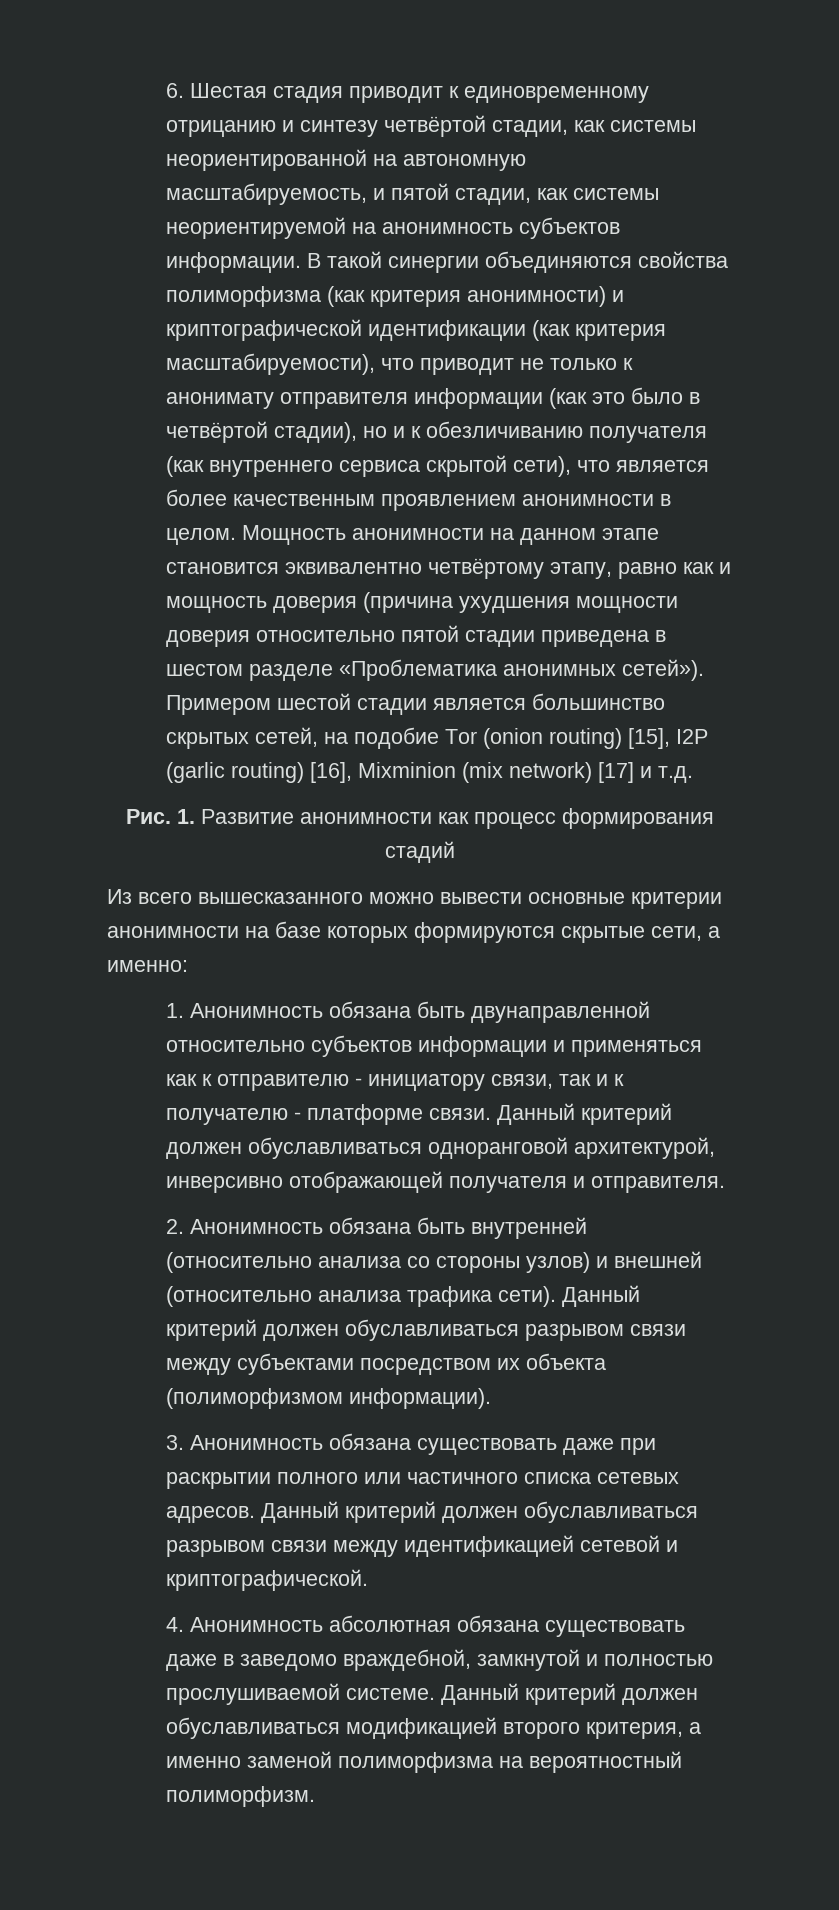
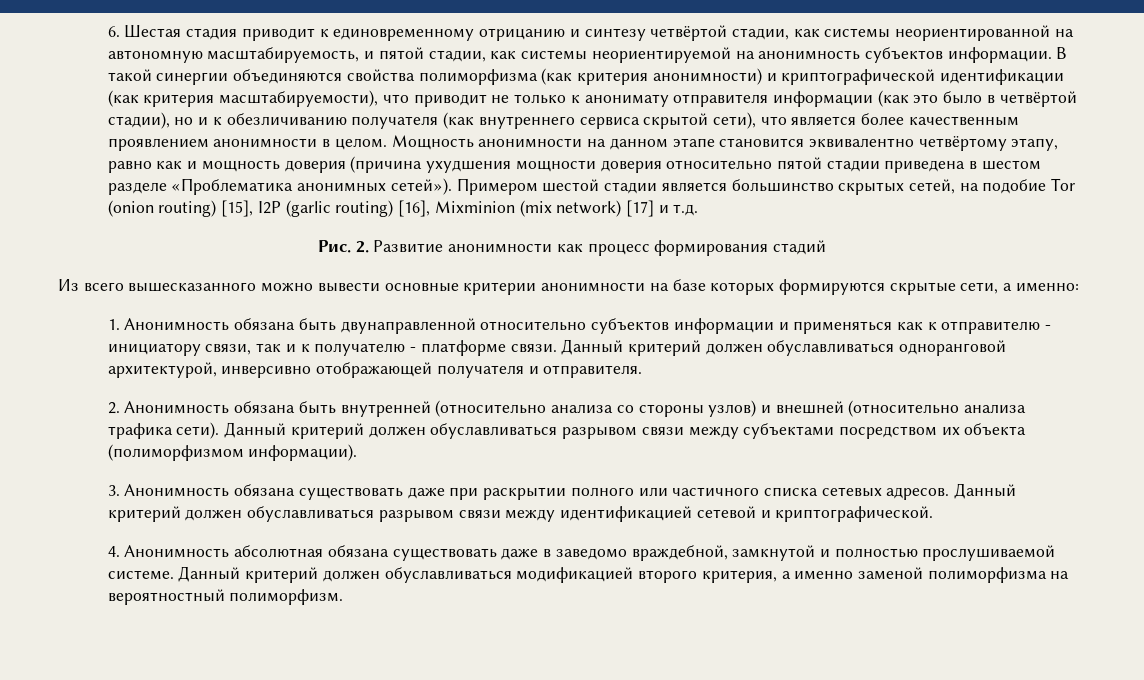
[176,809,195,824] 1. -> [355,241,369,253] 2.

